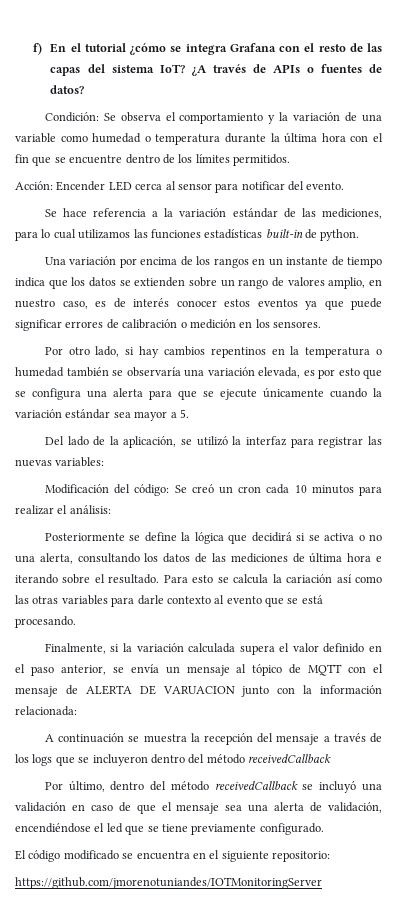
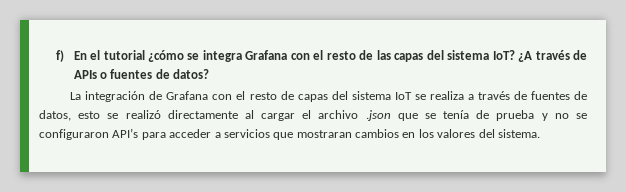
[44,112,382,124] [15,132,384,145] [15,154,290,166] [15,181,345,193] [44,208,382,219] [15,229,360,241] [44,256,382,268] [15,277,383,289] [15,298,382,310] [15,319,321,331] [44,346,383,358] [15,367,382,379] [15,387,382,400] [15,409,189,421] [44,436,383,448] [15,457,105,467] [44,484,382,496] [15,505,111,515] [44,532,382,544] [15,552,382,564] [15,574,382,584] [15,595,323,607] [15,616,76,628] [44,643,382,655] [15,664,384,676] [15,685,382,697] [15,706,77,716] [44,733,382,745] [15,754,331,766] [44,780,383,793] [15,802,383,814] [15,823,324,835] [15,850,330,862] [15,877,322,889] Condición: Se observa el comportamiento y la variación de una variable como humedad o temperatura durante la última hora con el fin que se encuentre dentro de los límites permitidos. // Acción: Encender LED cerca al sensor para notificar del evento. // Se hace referencia a la variación estándar de las mediciones, para lo cual utilizamos las funciones estadísticas built-in de python. // Una variación por encima de los rangos en un instante de tiempo indica que los datos se extienden sobre un rango de valores amplio, en nuestro caso, es de interés conocer estos eventos ya que puede significar errores de calibración o medición en los sensores. // Por otro lado, si hay cambios repentinos en la temperatura o humedad también se observaría una variación elevada, es por esto que se configura una alerta para que se ejecute únicamente cuando la variación estándar sea mayor a 5. // Del lado de la aplicación, se utilizó la interfaz para registrar las nuevas variables: // Modificación del código: Se creó un cron cada 10 minutos para realizar el análisis: // Posteriormente se define la lógica que decidirá si se activa o no una alerta, consultando los datos de las mediciones de última hora e iterando sobre el resultado. Para esto se calcula la cariación así como las otras variables para darle contexto al evento que se está procesando. // Finalmente, si la variación calculada supera el valor definido en el paso anterior, se envía un mensaje al tópico de MQTT con el mensaje de ALERTA DE VARUACION junto con la información relacionada: // A continuación se muestra la recepción del mensaje a través de los logs que se incluyeron dentro del método receivedCallback // Por último, dentro del método receivedCallback se incluyó una validación en caso de que el mensaje sea una alerta de validación, encendiéndose el led que se tiene previamente configurado. // El código modificado se encuentra en el siguiente repositorio: // https://github.com/jmorenotuniandes/IOTMonitoringServer -> [70,91,588,102] [39,110,587,121] [39,128,540,140] La integración de Grafana con el resto de capas del sistema IoT se realiza a través de fuentes de datos, esto se realizó directamente al cargar el archivo .json que se tenía de prueba y no se configuraron API’s para acceder a servicios que mostraran cambios en los valores del sistema.

